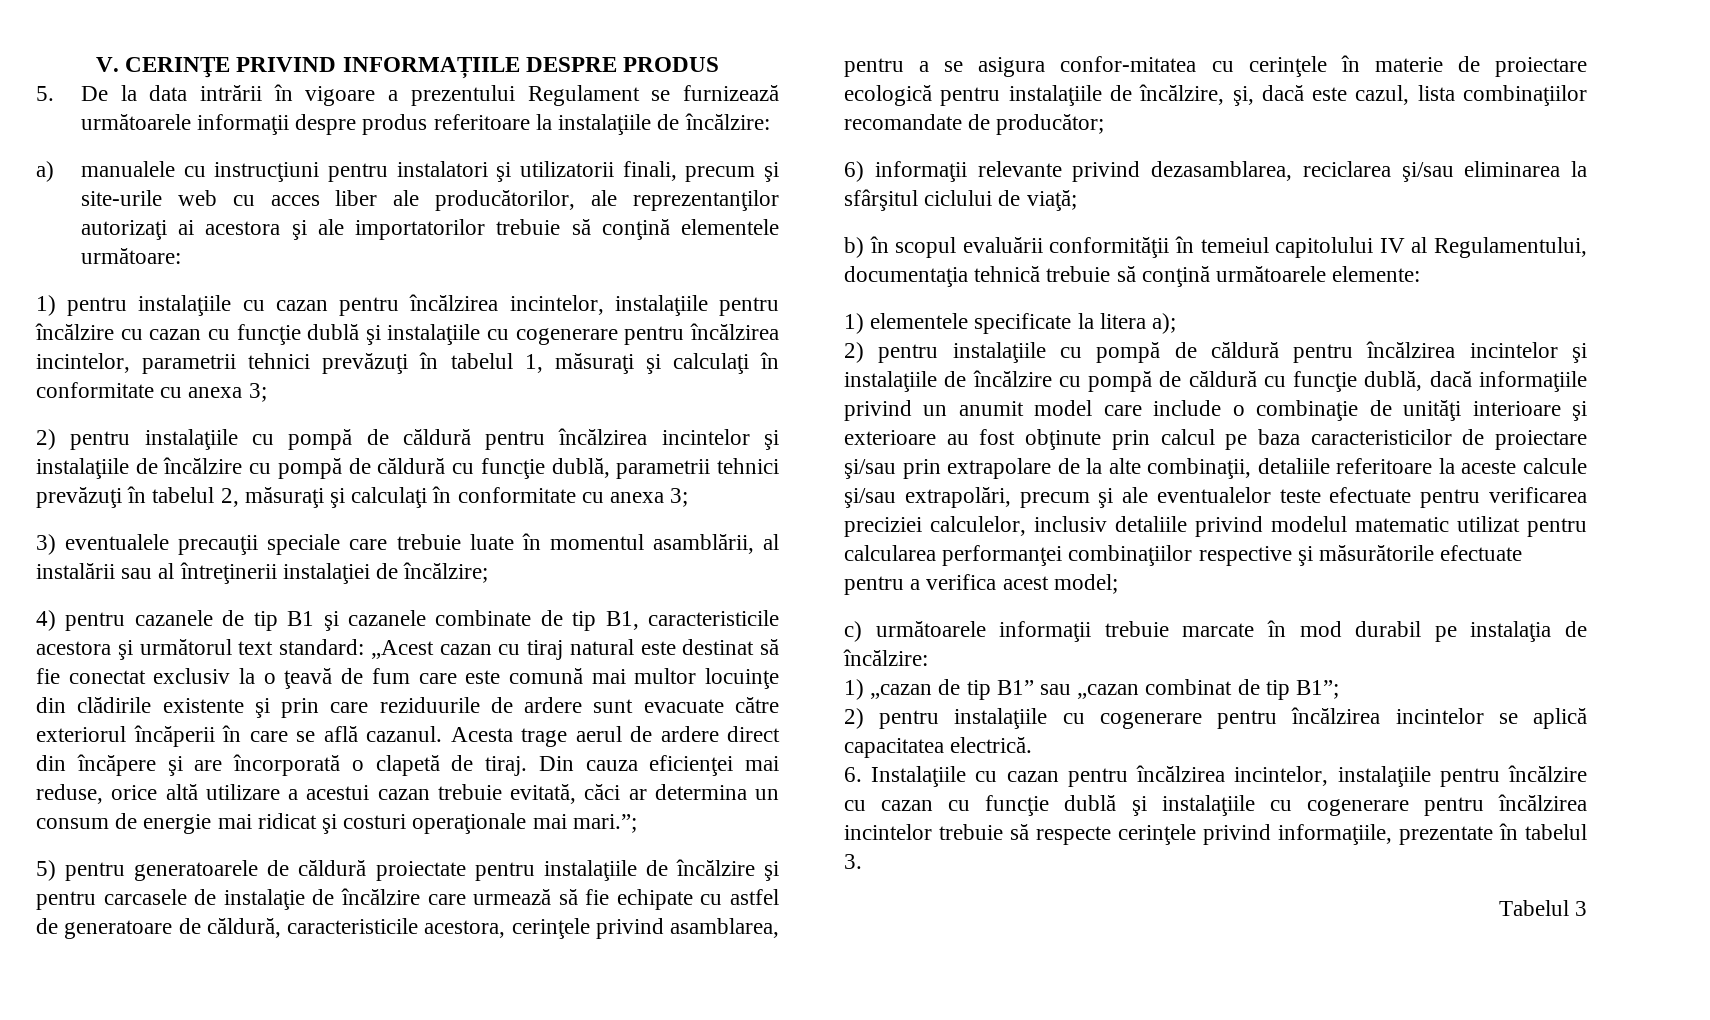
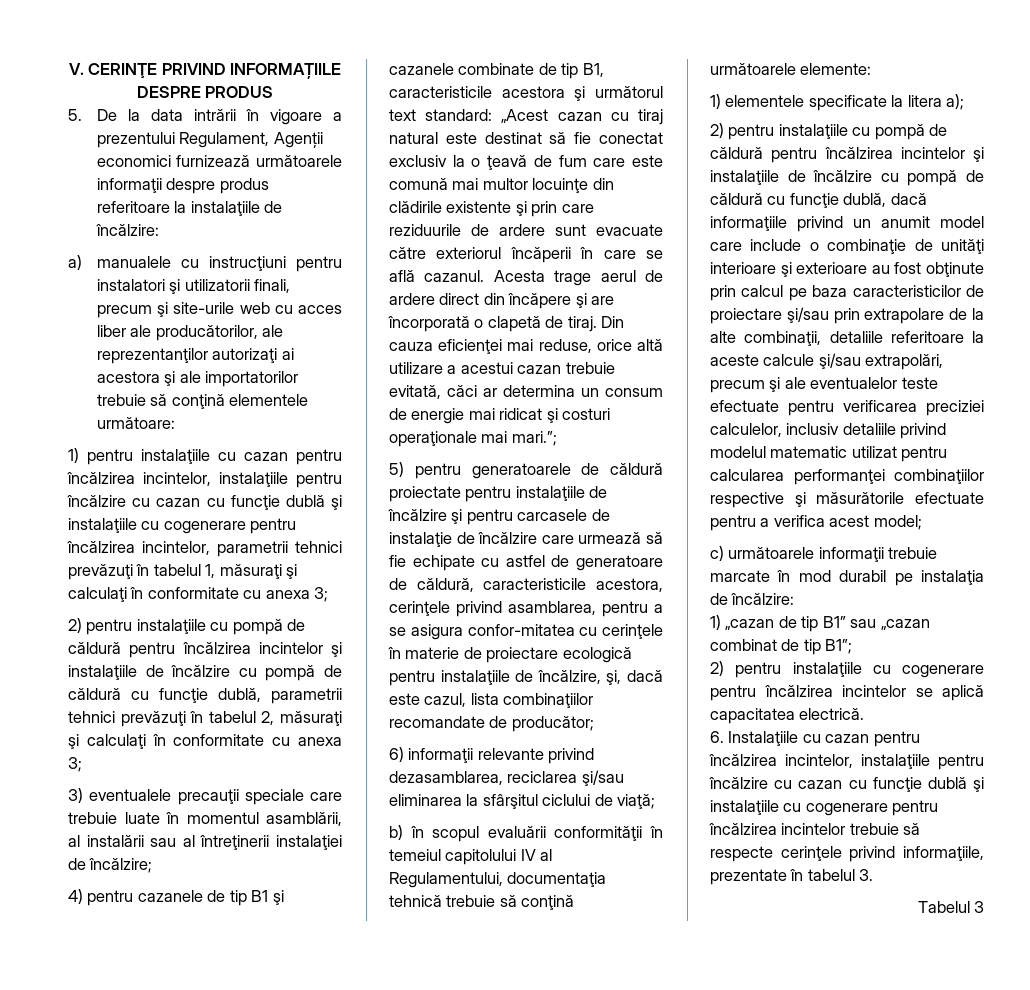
[527,85,671,106] Regulament se -> [179,132,323,148] [96,155,171,167] Regulament, Agenții economici

